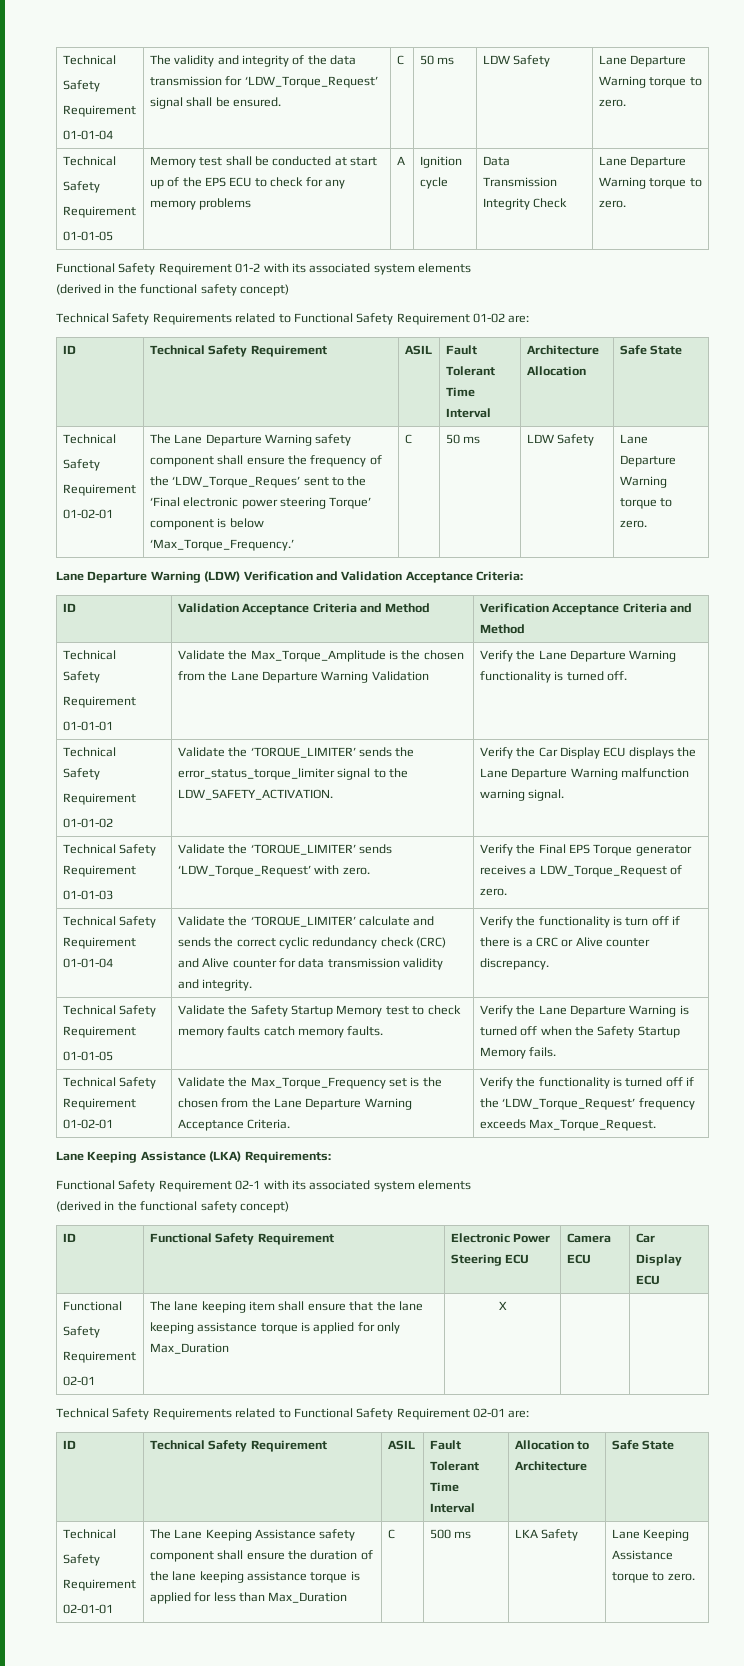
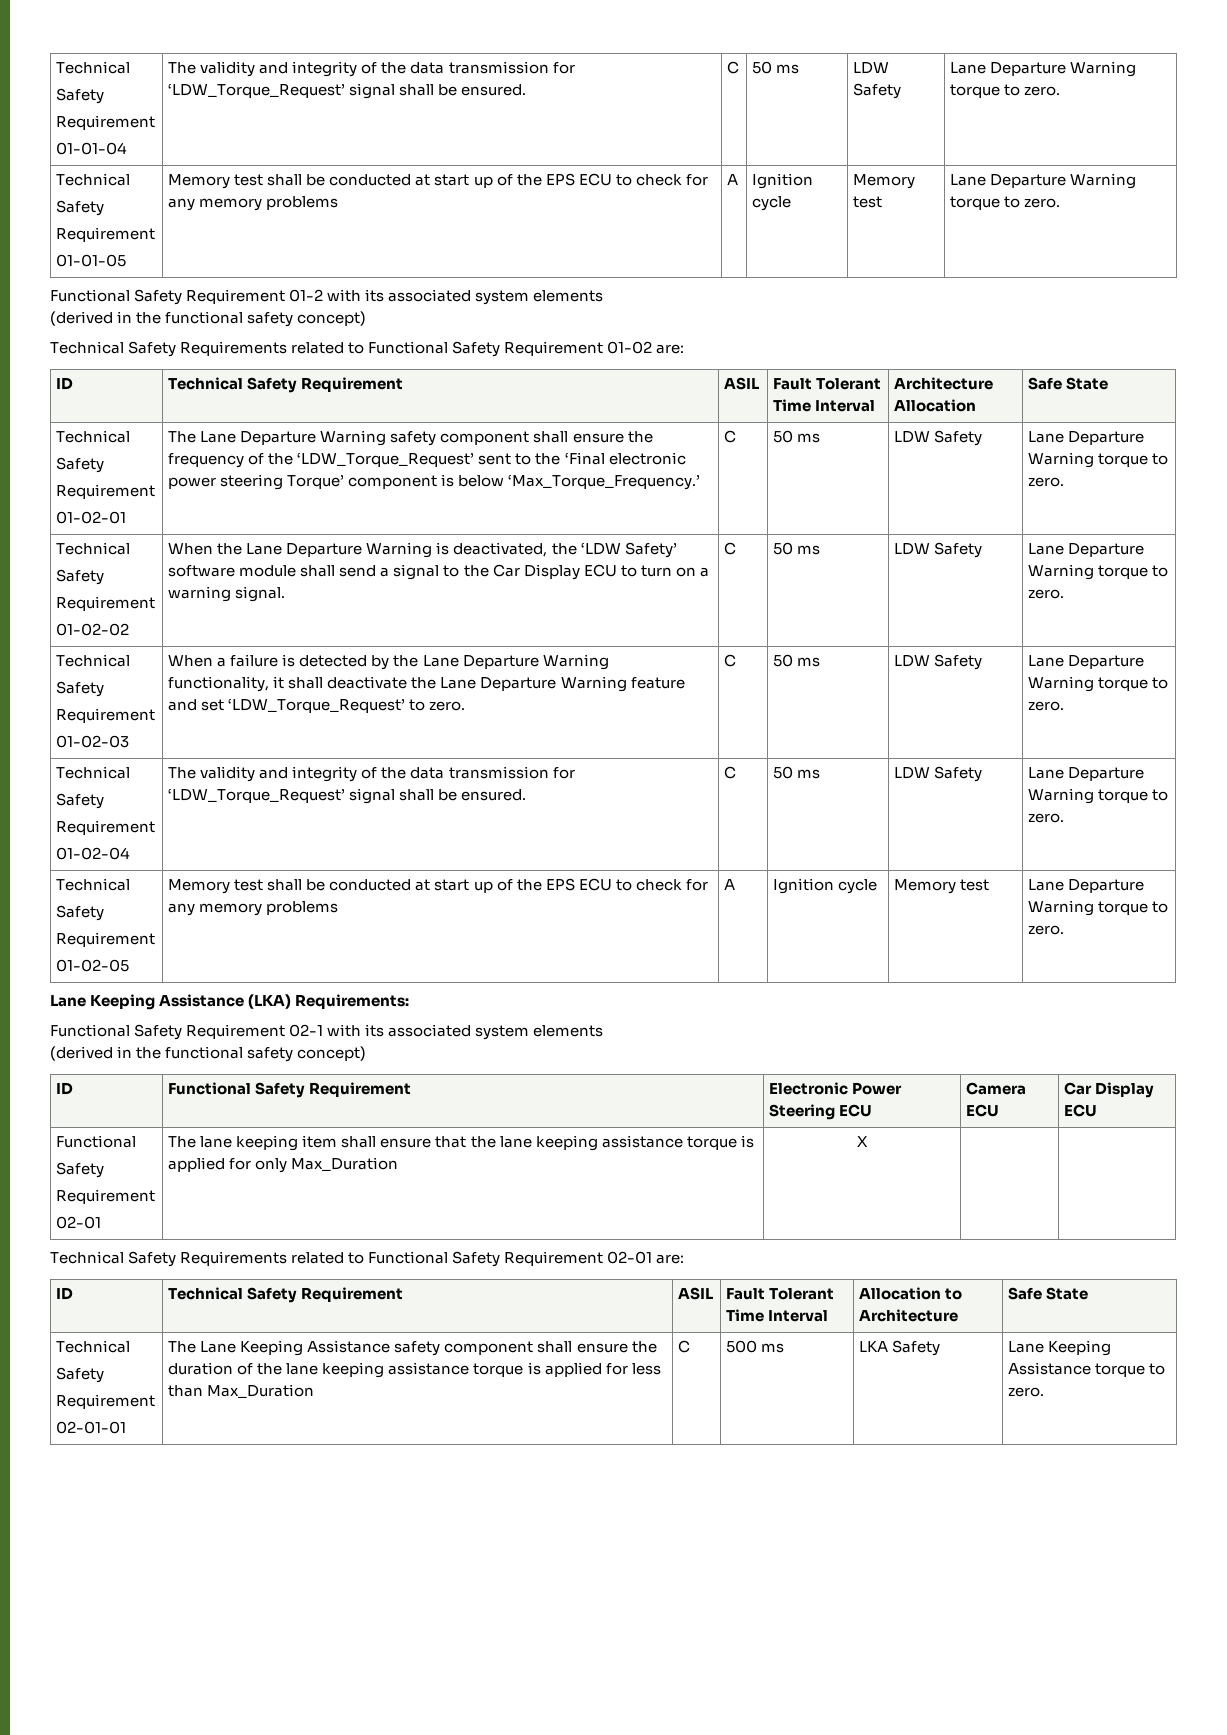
[482,156,510,166] [482,177,557,187] [482,198,568,210] Data Transmission Integrity Check -> [853,174,916,189] [853,196,883,208] Memory test
[172,476,301,488] ‘LDW_Torque_Reques’ -> [297,452,475,467] ‘LDW_Torque_Request’
[56,571,523,583] [62,603,76,612] [177,603,431,615] [479,603,693,615] [479,624,525,634] [62,650,116,660] [62,671,100,683] [62,696,136,708] [62,721,113,731] [177,650,464,662] [177,671,429,683] [479,650,677,662] [479,671,628,683] [62,747,116,757] [62,768,100,780] [62,793,136,805] [62,818,113,828] [177,747,415,758] [177,768,409,780] [177,789,333,800] [479,747,697,759] [479,768,690,780] [479,789,565,801] [62,844,157,856] [62,865,136,877] [62,890,113,900] [177,844,393,855] [177,865,370,877] [479,844,692,856] [479,865,683,877] [479,888,507,896] [62,916,157,928] [62,937,136,949] [62,958,113,968] [177,916,435,927] [177,937,447,949] [177,958,444,970] [177,979,253,991] [479,916,681,928] [479,937,651,947] [479,958,549,970] [62,1005,157,1017] [62,1026,136,1038] [62,1051,113,1061] [177,1005,461,1017] [177,1026,384,1038] [479,1005,689,1017] [479,1026,680,1038] [479,1047,557,1059] [62,1077,157,1089] [62,1098,136,1110] [62,1119,113,1129] [177,1077,442,1089] [177,1098,412,1110] [177,1119,291,1131] [479,1077,695,1089] [479,1098,695,1110] [479,1119,657,1131] // Lane Departure Warning (LDW) Verification and Validation Acceptance Criteria: // ID | Validation Acceptance Criteria and Method | Verification Acceptance Criteria and Method // Technical // Safety // Requirement // 01-01-01 | Validate the Max_Torque_Amplitude is the chosen from the Lane Departure Warning Validation | Verify the Lane Departure Warning functionality is turned off. // Technical // Safety // Requirement // 01-01-02 | Validate the ‘TORQUE_LIMITER’ sends the error_status_torque_limiter signal to the LDW_SAFETY_ACTIVATION. | Verify the Car Display ECU displays the Lane Departure Warning malfunction warning signal. // Technical Safety Requirement // 01-01-03 | Validate the ‘TORQUE_LIMITER’ sends ‘LDW_Torque_Request’ with zero. | Verify the Final EPS Torque generator receives a LDW_Torque_Request of zero. // Technical Safety Requirement 01-01-04 | Validate the ‘TORQUE_LIMITER’ calculate and sends the correct cyclic redundancy check (CRC) and Alive counter for data transmission validity and integrity. | Verify the functionality is turn off if there is a CRC or Alive counter discrepancy. // Technical Safety Requirement // 01-01-05 | Validate the Safety Startup Memory test to check memory faults catch memory faults. | Verify the Lane Departure Warning is turned off when the Safety Startup Memory fails. // Technical Safety Requirement 01-02-01 | Validate the Max_Torque_Frequency set is the chosen from the Lane Departure Warning Acceptance Criteria. | Verify the functionality is turned off if the ‘LDW_Torque_Request’ frequency exceeds Max_Torque_Request. -> [56,542,131,555] [56,569,105,585] [56,596,156,611] [56,623,130,636] [168,542,677,558] [168,564,709,580] [168,586,286,602] [724,542,737,555] [773,542,821,555] [894,542,983,558] [1028,543,1145,557] [1028,564,1169,580] [1028,589,1065,599] [56,654,131,667] [56,681,105,697] [56,708,156,723] [56,735,130,748] [168,654,609,670] [168,676,685,692] [168,698,466,713] [724,654,737,667] [773,654,821,667] [894,654,983,670] [1028,655,1145,669] [1028,676,1169,692] [1028,701,1065,711] [56,766,131,779] [56,793,105,809] [56,820,156,835] [56,847,131,860] [168,766,575,782] [168,788,527,804] [724,766,737,779] [773,766,821,779] [894,766,983,782] [1028,767,1145,781] [1028,788,1169,804] [1028,813,1065,823] [56,878,131,891] [56,905,105,921] [56,932,156,947] [56,959,130,972] [168,878,708,894] [168,901,339,916] [724,879,736,890] [773,878,878,894] [894,879,990,894] [1028,879,1145,893] [1028,900,1169,916] [1028,925,1065,935] // Technical // Safety // Requirement // 01-02-02 | When the Lane Departure Warning is deactivated, the ‘LDW Safety’ software module shall send a signal to the Car Display ECU to turn on a warning signal. | C | 50 ms | LDW Safety | Lane Departure Warning torque to zero. // Technical // Safety // Requirement // 01-02-03 | When a failure is detected by the Lane Departure Warning functionality, it shall deactivate the Lane Departure Warning feature and set ‘LDW_Torque_Request’ to zero. | C | 50 ms | LDW Safety | Lane Departure Warning torque to zero. // Technical // Safety // Requirement // 01-02-04 | The validity and integrity of the data transmission for ‘LDW_Torque_Request’ signal shall be ensured. | C | 50 ms | LDW Safety | Lane Departure Warning torque to zero. // Technical // Safety // Requirement // 01-02-05 | Memory test shall be conducted at start up of the EPS ECU to check for any memory problems | A | Ignition cycle | Memory test | Lane Departure Warning torque to zero.

